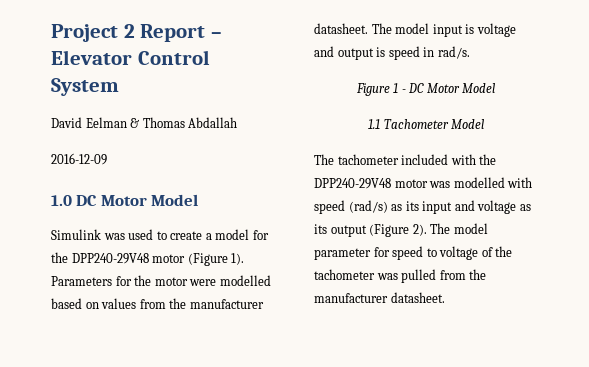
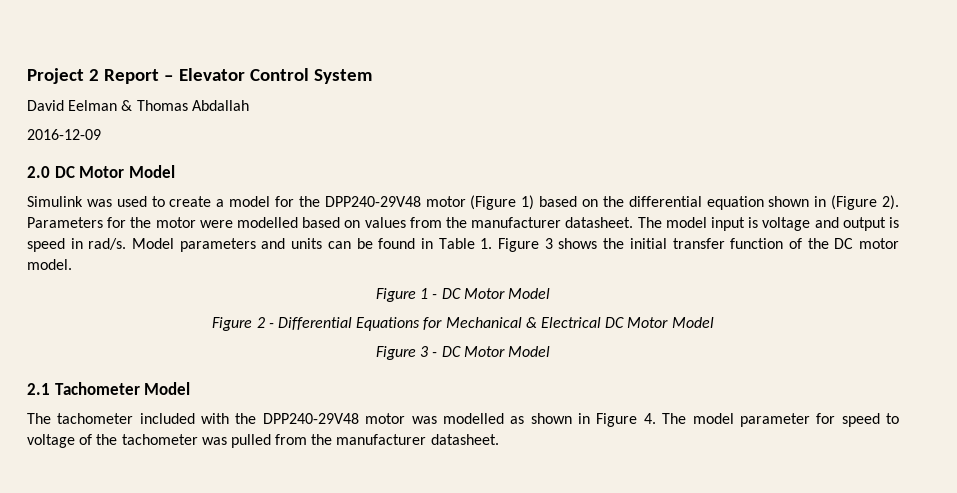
[51,195,72,206] 1.0 -> [27,166,50,178] 2.0
[231,253,245,265] 1). -> [521,195,900,210] 1) based on the differential equation shown in (Figure 2).
(470, 52) none -> [132,238,899,252] [27,259,72,270] Model parameters and units can be found in Table 1. Figure 3 shows the initial transfer function of the DC motor model.
[367,119,380,129] 1.1 -> [212,317,714,331] [376,346,550,360] [27,383,50,395] Figure 2 - Differential Equations for Mechanical & Electrical DC Motor Model // Figure 3 - DC Motor Model // 2.1
[507,177,533,188] [314,200,531,214] [314,224,427,237] with speed (rad/s) as its input and voltage as its output (Figure 2). -> [510,413,656,427] as shown in Figure 4.

